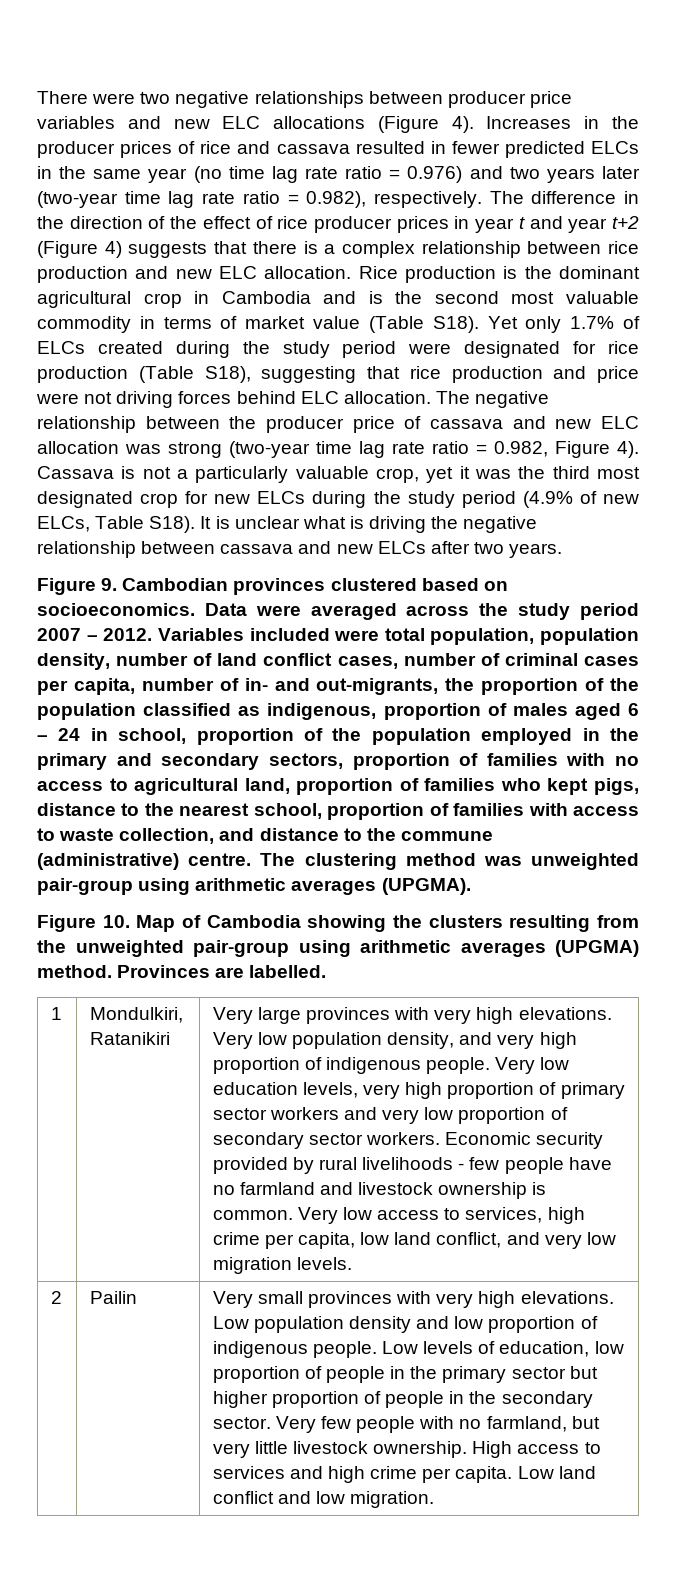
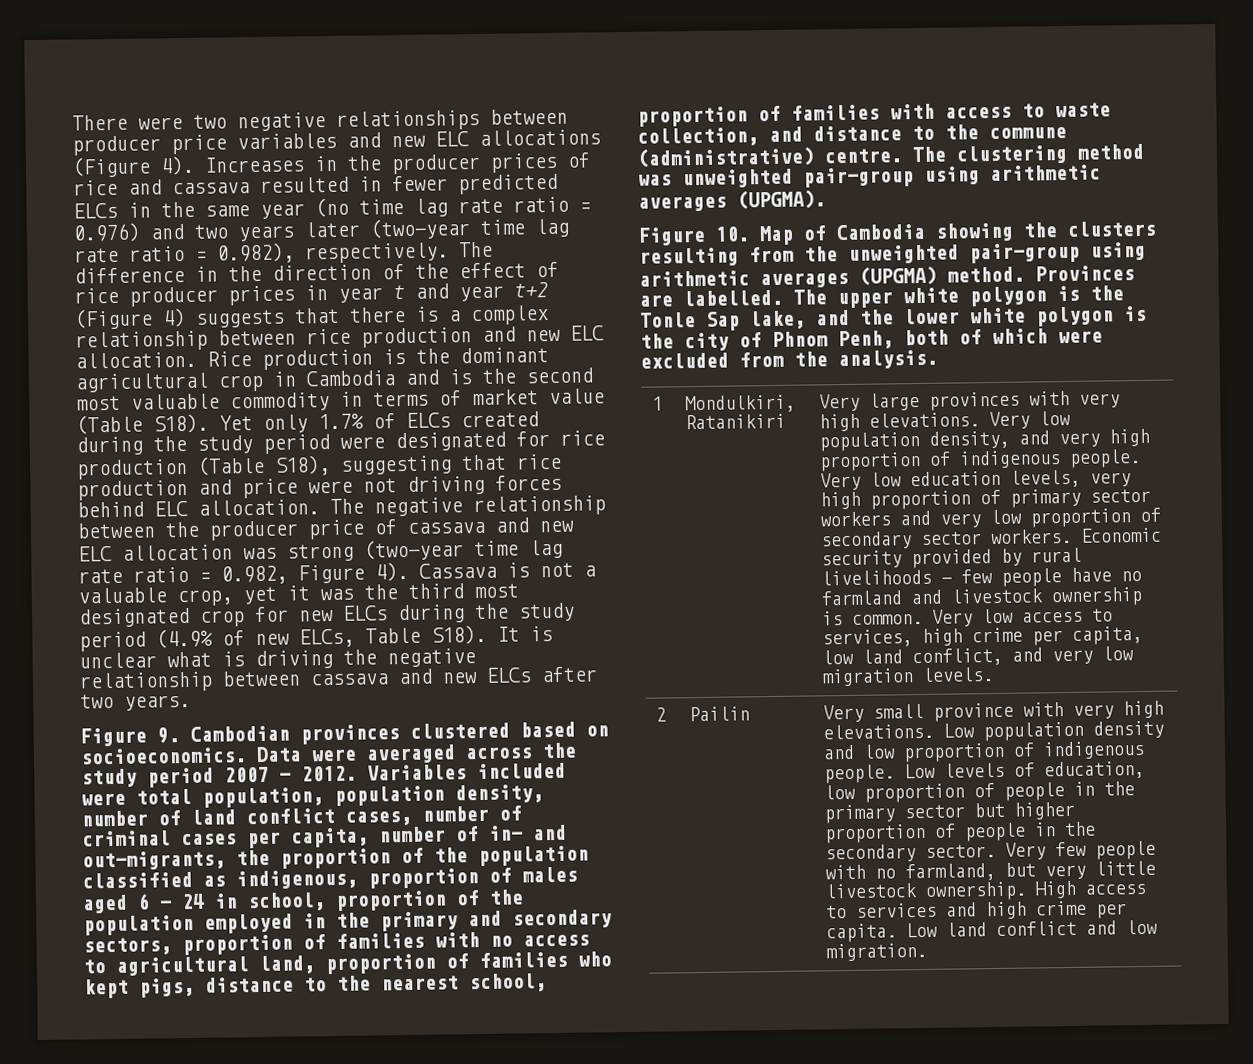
[195,466,289,483] particularly -> (596, 571) none
(327, 971) none -> [793,285,1124,309] [640,305,1147,331] [640,328,1103,352] [640,349,938,370] The upper white polygon is the Tonle Sap lake, and the lower white polygon is the city of Phnom Penh, both of which were excluded from the analysis.
[308,1291,393,1308] provinces -> [933,702,1015,722] province

